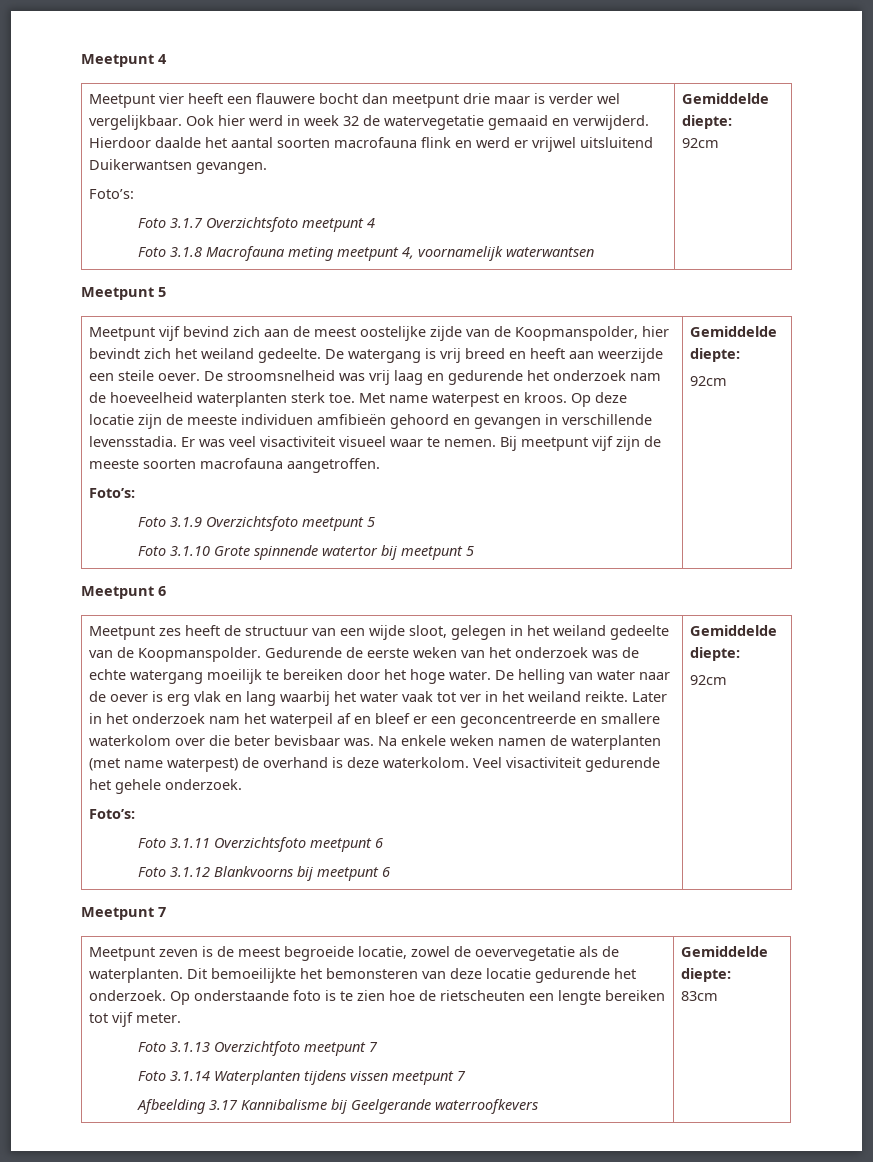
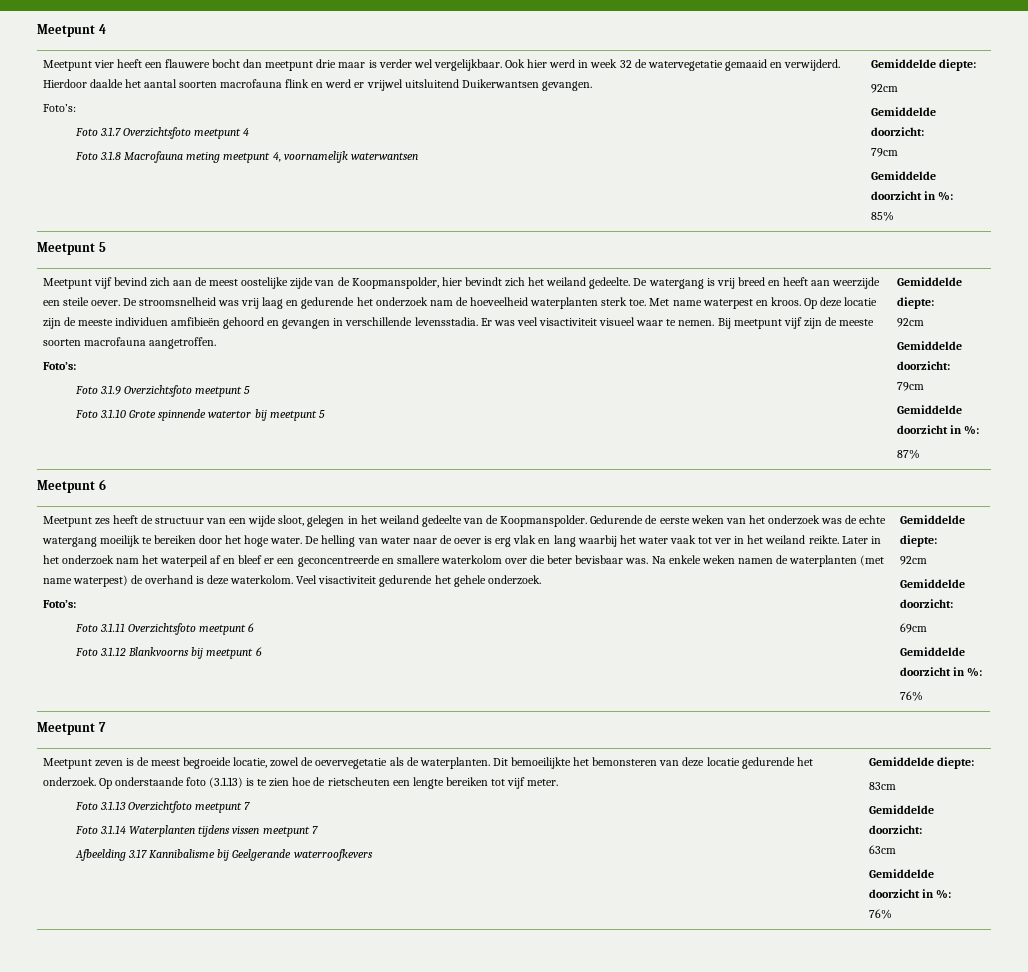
(720, 143) none -> [870,107,936,116] [870,127,924,136] [870,148,898,157] [870,171,936,180] [870,191,953,201] [870,211,894,221] // Gemiddelde doorzicht: // 79cm // Gemiddelde doorzicht in %: // 85%
(728, 381) none -> [896,341,962,350] [896,361,950,370] [896,382,924,391] [896,405,962,414] [896,425,979,435] [896,449,920,459] // Gemiddelde doorzicht: // 79cm // Gemiddelde doorzicht in %: // 87%
(728, 680) none -> [899,579,965,588] [899,599,953,608] [899,623,927,633] [899,647,965,656] [899,667,982,677] [899,691,923,701] // Gemiddelde doorzicht: // 69cm // Gemiddelde doorzicht in %: // 76%
(322, 995) none -> [208,777,243,788] (3.1.13)
(719, 996) none -> [868,805,934,814] [868,825,922,834] [868,845,896,854] [868,869,934,878] [868,889,951,899] [868,909,892,919] // Gemiddelde doorzicht: // 63cm // Gemiddelde doorzicht in %: // 76%

